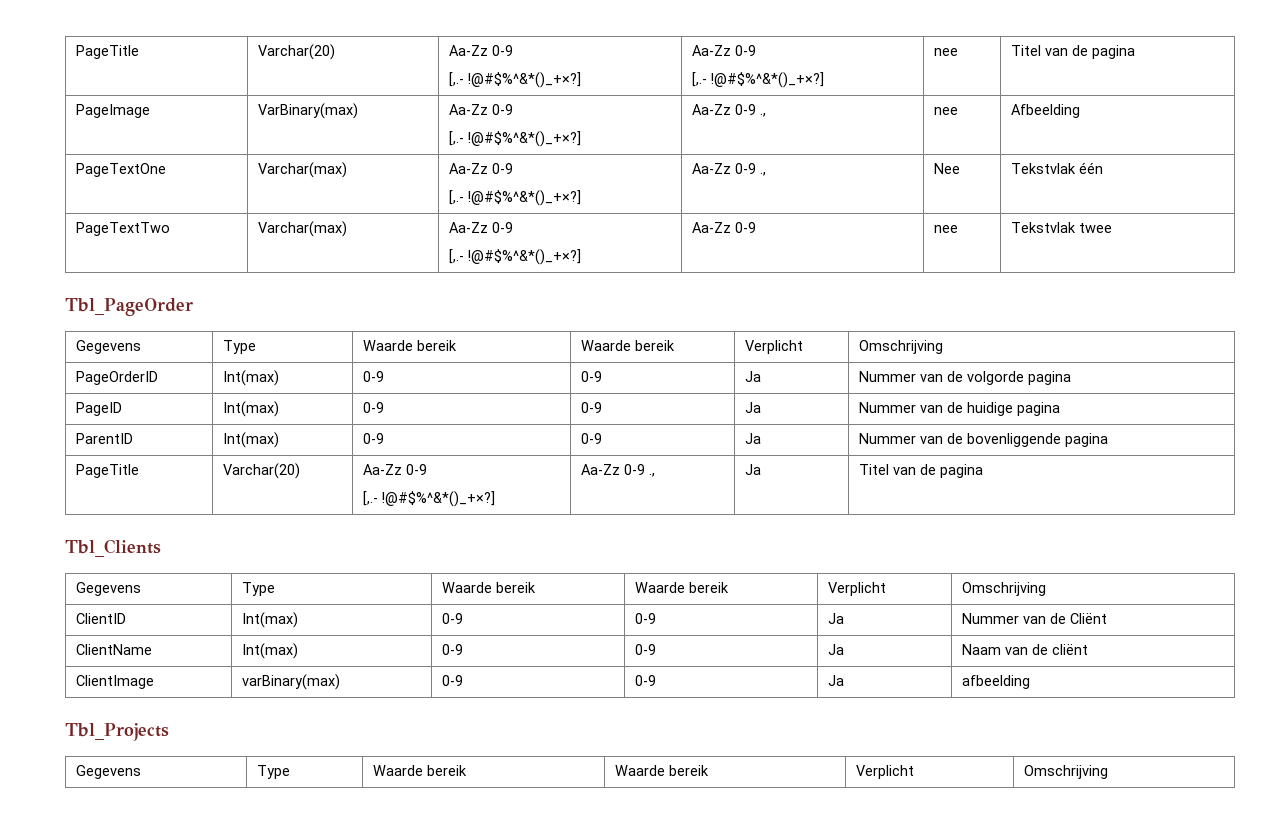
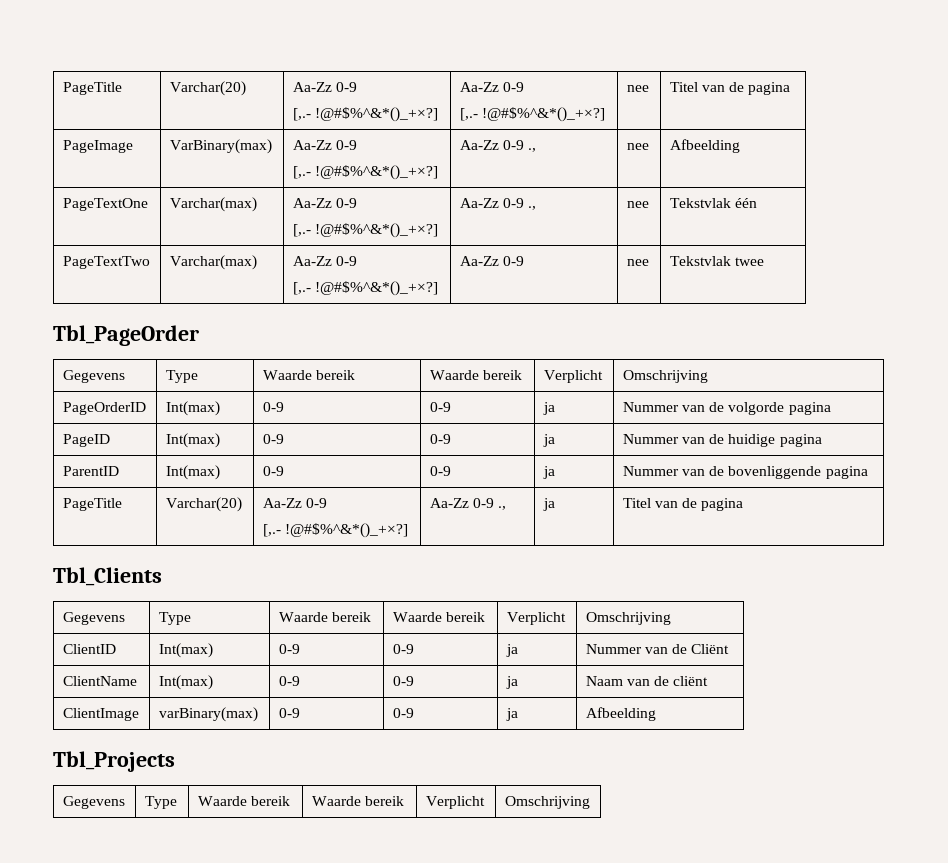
[934,163,961,174] Nee -> [626,201,649,208] nee
[745,371,762,382] Ja -> [542,402,555,415] ja
[745,402,762,413] Ja -> [542,434,555,447] ja
[745,433,762,444] Ja -> [542,466,555,479] ja
[745,464,762,475] Ja -> [542,498,555,511] ja
[828,613,845,624] Ja -> [505,644,518,657] ja
[828,644,845,655] Ja -> [505,676,518,689] ja
[828,675,845,686] [962,675,1031,689] Ja | afbeelding -> [505,708,518,721] [585,707,656,721] ja | Afbeelding

